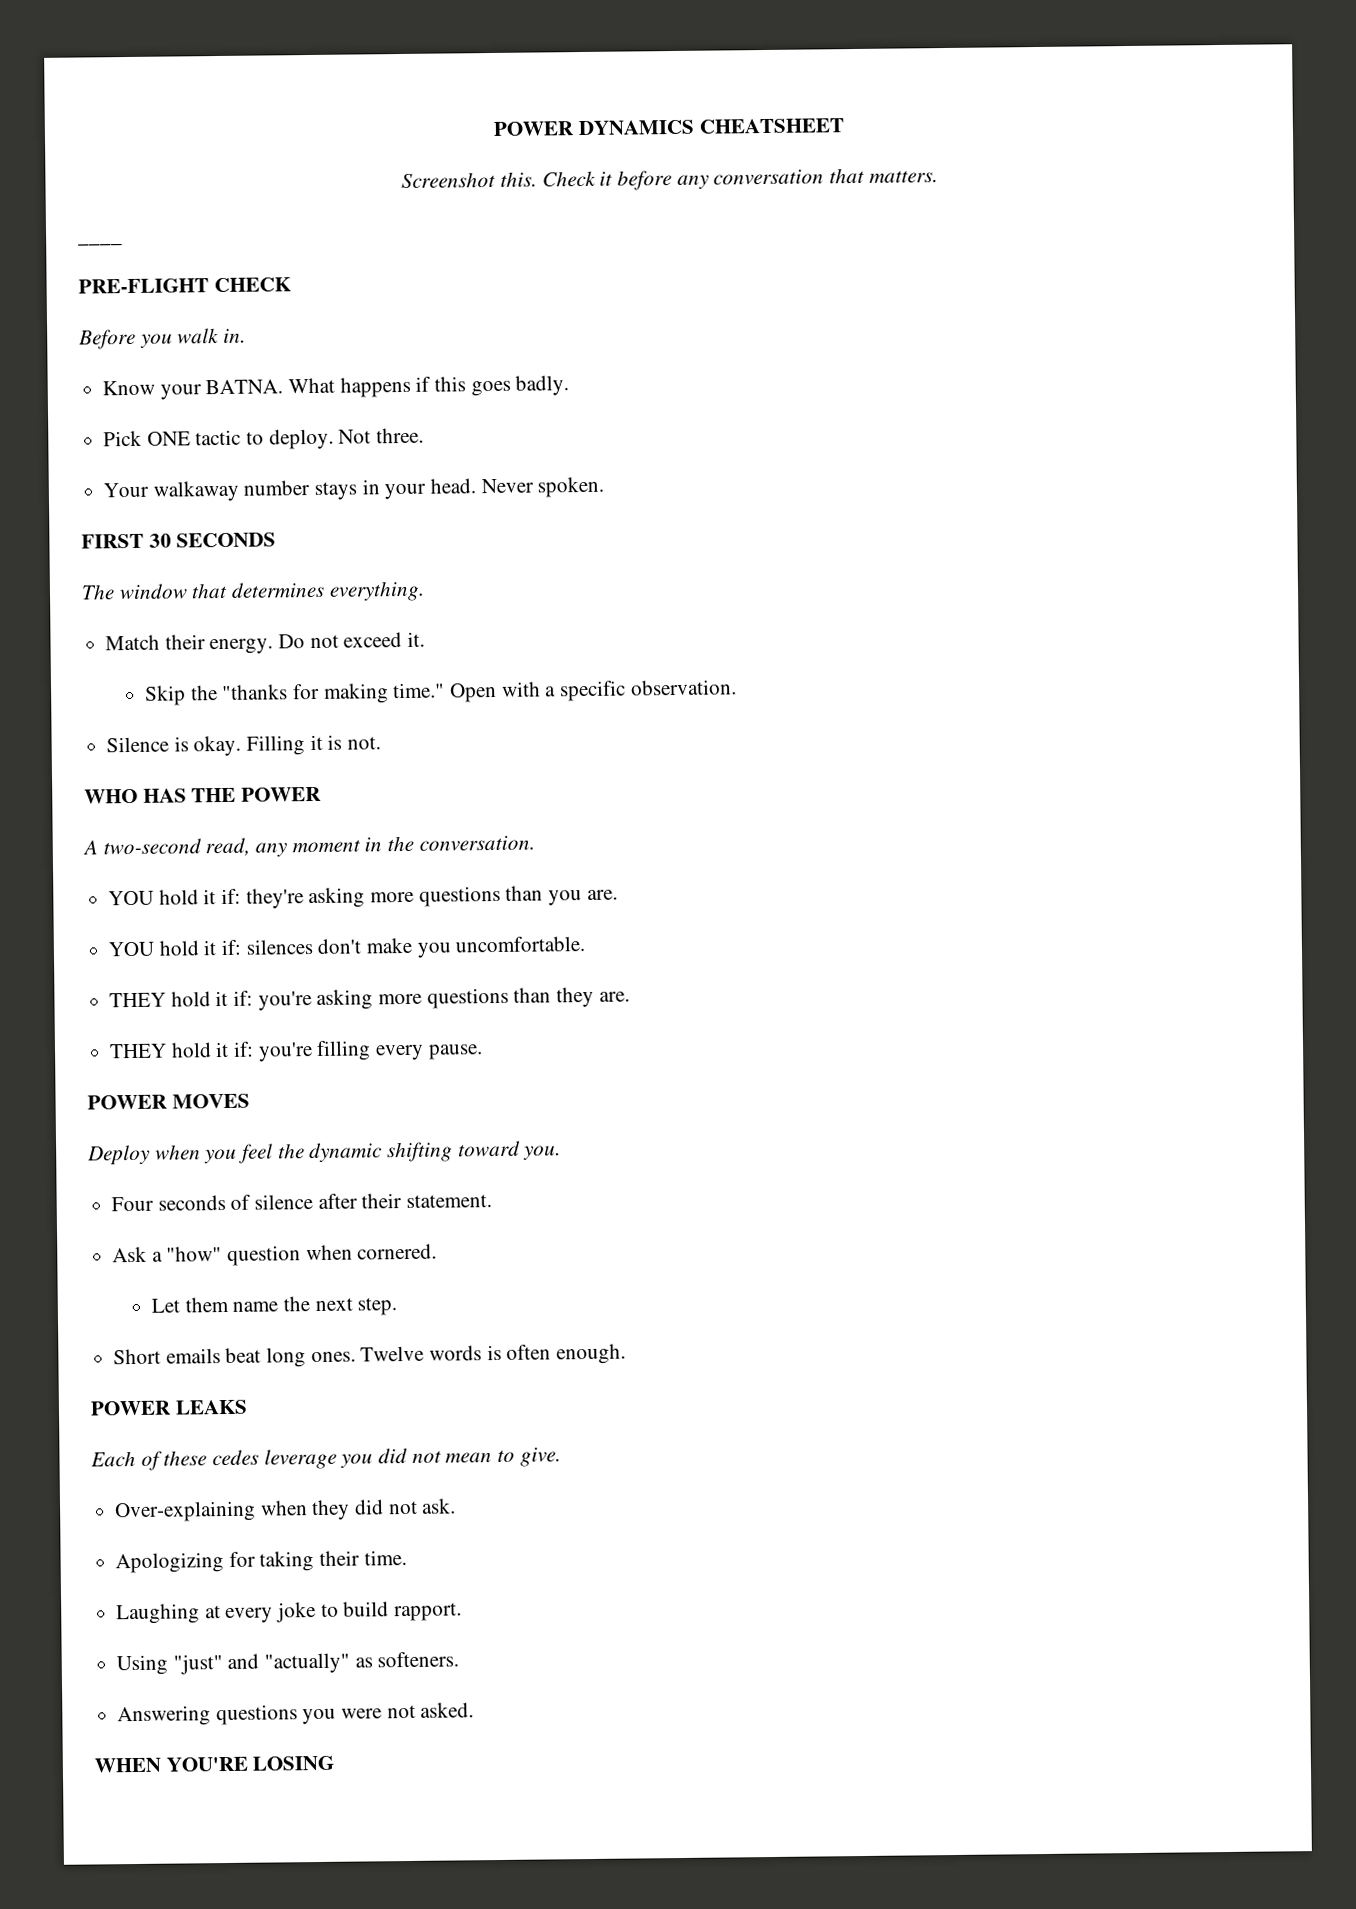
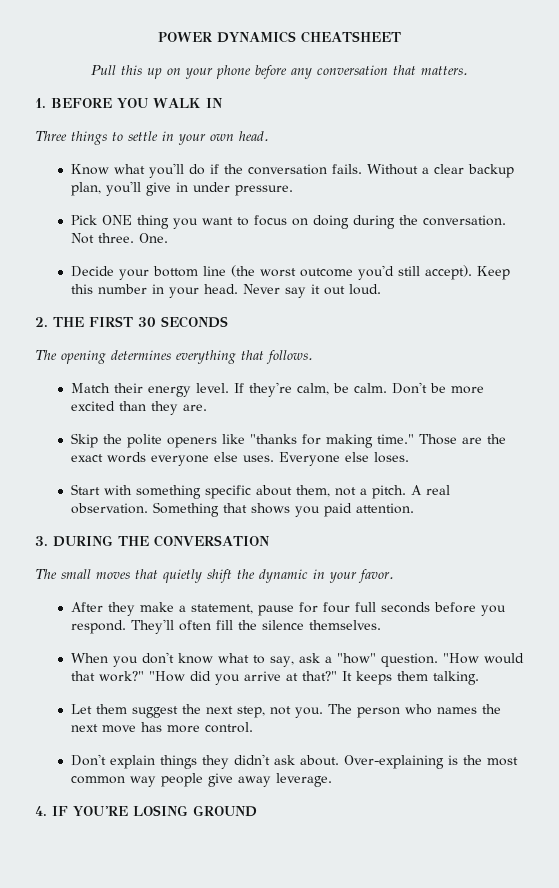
[401,170,614,188] Screenshot this. Check it -> [91,65,251,79] Pull this up on your phone
[78,242,123,246] [78,277,292,294] [78,328,247,350] [102,375,570,400] [103,427,425,450] [103,476,605,502] [81,532,277,549] [81,580,425,602] [105,631,426,655] ____ // PRE-FLIGHT CHECK // Before you walk in. // Know your BATNA. What happens if this goes badly. // Pick ONE tactic to deploy. Not three. // Your walkaway number stays in your head. Never spoken. // FIRST 30 SECONDS // The window that determines everything. // Match their energy. Do not exceed it. -> [35,98,223,108] [35,131,269,145] [70,163,514,178] [70,181,293,196] [70,215,506,229] [70,233,168,244] [70,265,510,280] [70,284,381,298] [35,316,228,328] [35,350,313,364] [70,382,484,397] [70,401,207,415] 1. BEFORE YOU WALK IN // Three things to settle in your own head. // Know what you'll do if the conversation fails. Without a clear backup plan, you'll give in under pressure. // Pick ONE thing you want to focus on doing during the conversation. Not three. One. // Decide your bottom line (the worst outcome you'd still accept). Keep this number in your head. Never say it out loud. // 2. THE FIRST 30 SECONDS // The opening determines everything that follows. // Match their energy level. If they're calm, be calm. Don't be more excited than they are.
(218, 693) none -> [126,434,245,448] polite openers like
[449,679,737,703] [106,734,382,757] [84,786,323,804] [82,835,535,858] [108,885,618,909] [108,936,586,958] [109,986,630,1011] [109,1040,483,1062] [87,1093,250,1110] [87,1140,562,1166] [111,1193,493,1212] [112,1243,438,1266] Open with a specific observation. // Silence is okay. Filling it is not. // WHO HAS THE POWER // A two-second read, any moment in the conversation. // YOU hold it if: they're asking more questions than you are. // YOU hold it if: silences don't make you uncomfortable. // THEY hold it if: you're asking more questions than they are. // THEY hold it if: you're filling every pause. // POWER MOVES // Deploy when you feel the dynamic shifting toward you. // Four seconds of silence after their statement. // Ask a "how" question when cornered. -> [418,434,506,445] [70,452,409,466] [70,484,450,499] [70,502,414,517] [35,535,270,547] [35,569,394,583] [70,602,506,616] [70,619,381,634] [70,652,524,667] [70,671,479,685] Those are the exact words everyone else uses. Everyone else loses. // Start with something specific about them, not a pitch. A real observation. Something that shows you paid attention. // 3. DURING THE CONVERSATION // The small moves that quietly shift the dynamic in your favor. // After they make a statement, pause for four full seconds before you respond. They'll often fill the silence themselves. // When you don't know what to say, ask a "how" question. "How would that work?" "How did you arrive at that?" It keeps them talking.
[232,1296,398,1316] [113,1343,627,1368] [90,1399,248,1416] [90,1447,561,1471] [114,1498,457,1523] [115,1550,407,1574] [116,1601,463,1625] [116,1651,460,1676] [117,1702,475,1727] [94,1757,161,1773] name the next step. // Short emails beat long ones. Twelve words is often enough. // POWER LEAKS // Each of these cedes leverage you did not mean to give. // Over-explaining when they did not ask. // Apologizing for taking their time. // Laughing at every joke to build rapport. // Using "just" and "actually" as softeners. // Answering questions you were not asked. // WHEN -> [131,704,501,718] [70,722,253,733] [70,754,518,769] [70,773,332,787] [35,806,68,816] suggest the next step, not you. The person who names the next move has more control. // Don't explain things they didn't ask about. Over-explaining is the most common way people give away leverage. // 4. IF
(335, 1763) none -> [193,805,257,817] GROUND

